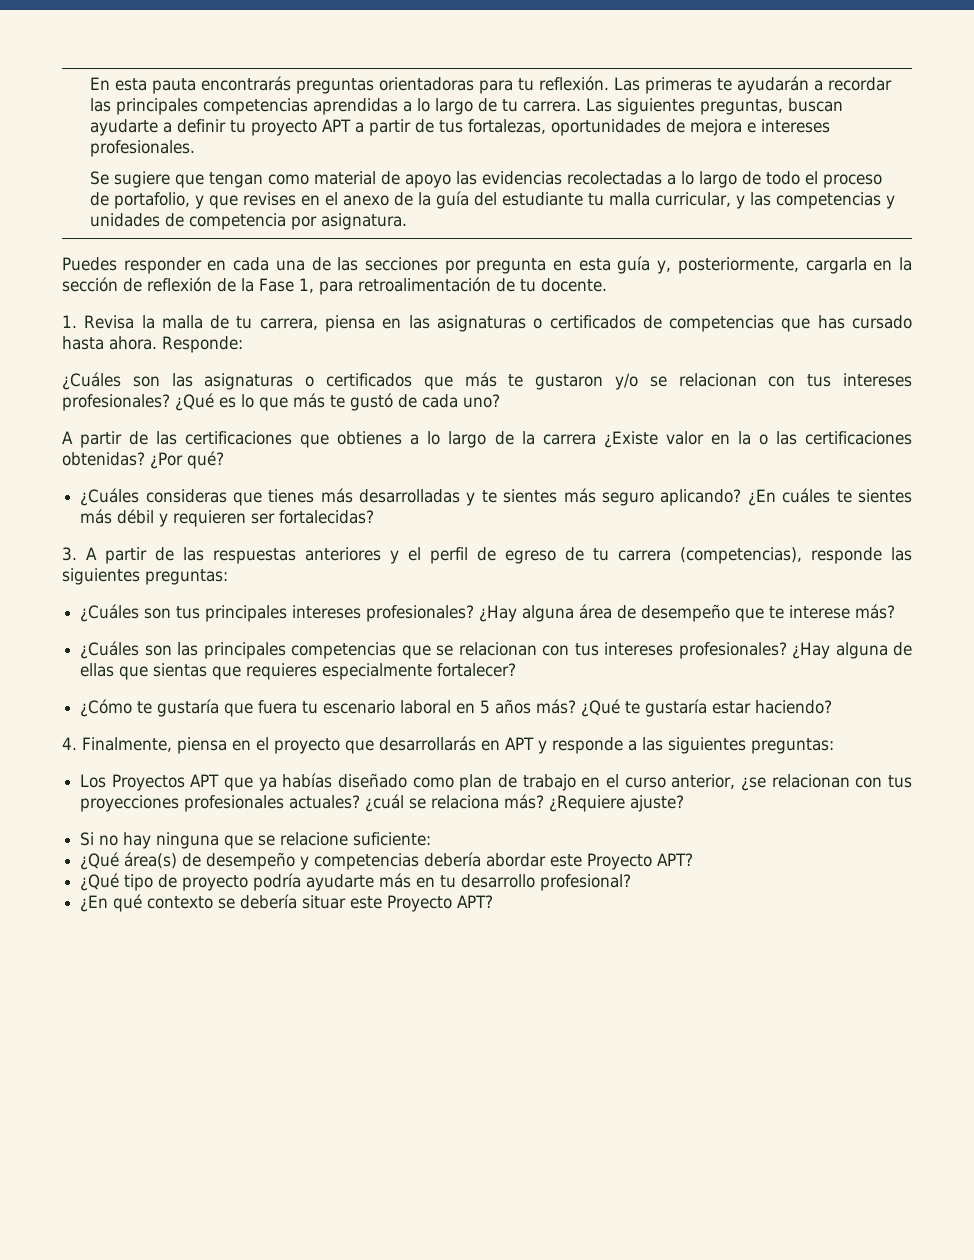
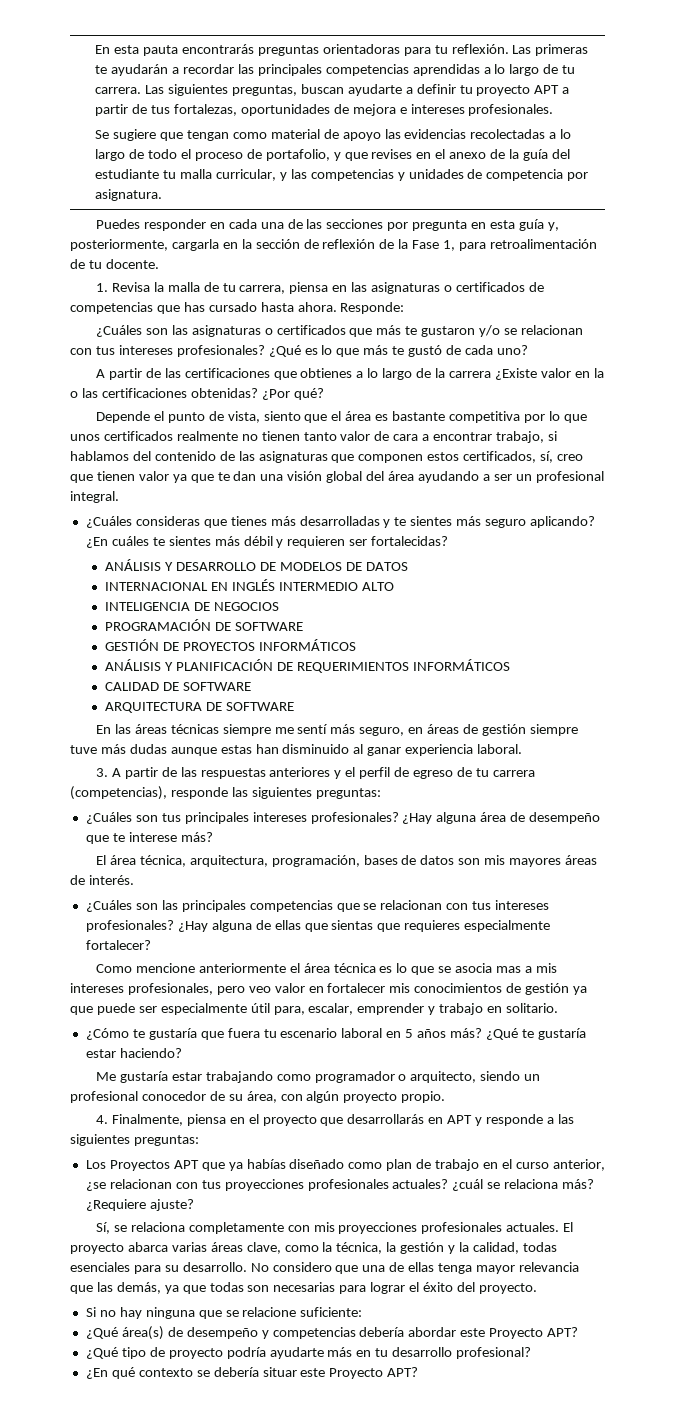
(224, 460) none -> [95,411,587,423] [70,431,557,443] [70,451,584,463] [70,471,604,483] [70,491,119,503] // Depende el punto de vista, siento que el área es bastante competitiva por lo que unos certificados realmente no tienen tanto valor de cara a encontrar trabajo, si hablamos del contenido de las asignaturas que componen estos certificados, sí, creo que tienen valor ya que te dan una visión global del área ayudando a ser un profesional integral.
(375, 517) none -> [105,559,408,571] [105,579,395,591] [105,602,280,611] [105,619,304,631] [105,639,357,651] [105,659,510,673] [105,682,252,691] [105,702,295,713] [95,724,578,736] [70,744,523,756] // ANÁLISIS Y DESARROLLO DE MODELOS DE DATOS // INTERNACIONAL EN INGLÉS INTERMEDIO ALTO // INTELIGENCIA DE NEGOCIOS // PROGRAMACIÓN DE SOFTWARE // GESTIÓN DE PROYECTOS INFORMÁTICOS // ANÁLISIS Y PLANIFICACIÓN DE REQUERIMIENTOS INFORMÁTICOS // CALIDAD DE SOFTWARE // ARQUITECTURA DE SOFTWARE // En las áreas técnicas siempre me sentí más seguro, en áreas de gestión siempre tuve más dudas aunque estas han disminuido al ganar experiencia laboral.
(896, 611) none -> [95,855,598,867] [70,875,134,885] // El área técnica, arquitectura, programación, bases de datos son mis mayores áreas de interés.
(517, 670) none -> [95,963,557,975] [70,983,588,995] [70,1003,559,1015] // Como mencione anteriormente el área técnica es lo que se asocia mas a mis intereses profesionales, pero veo valor en fortalecer mis conocimientos de gestión ya que puede ser especialmente útil para, escalar, emprender y trabajo en solitario.
(833, 707) none -> [95,1071,541,1083] [70,1091,446,1103] // Me gustaría estar trabajando como programador o arquitecto, siendo un profesional conocedor de su área, con algún proyecto propio.
(685, 803) none -> [95,1222,574,1234] [70,1242,557,1254] [70,1262,579,1274] [70,1282,537,1294] // Sí, se relaciona completamente con mis proyecciones profesionales actuales. El proyecto abarca varias áreas clave, como la técnica, la gestión y la calidad, todas esenciales para su desarrollo. No considero que una de ellas tenga mayor relevancia que las demás, ya que todas son necesarias para lograr el éxito del proyecto.

